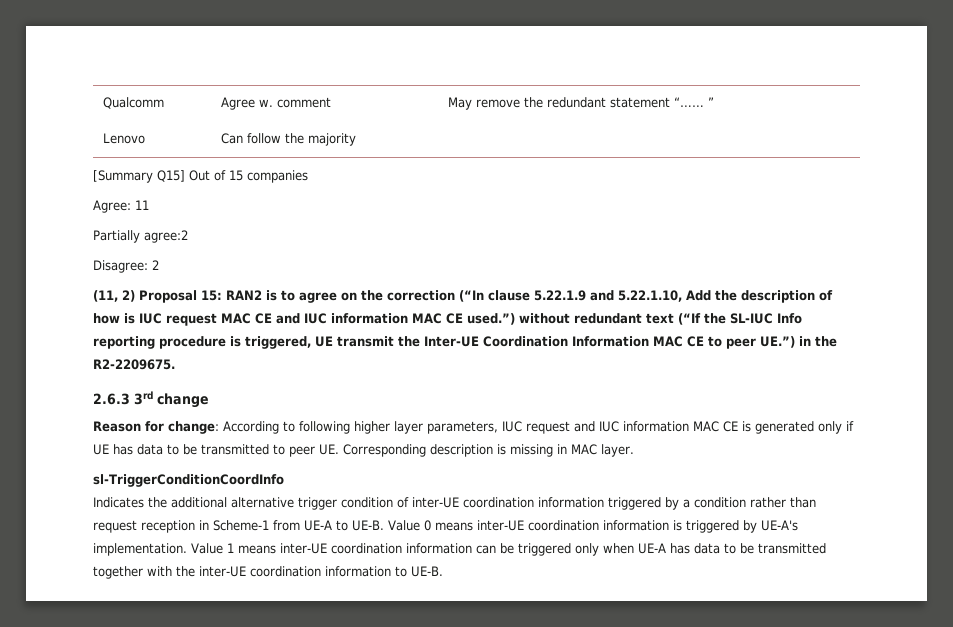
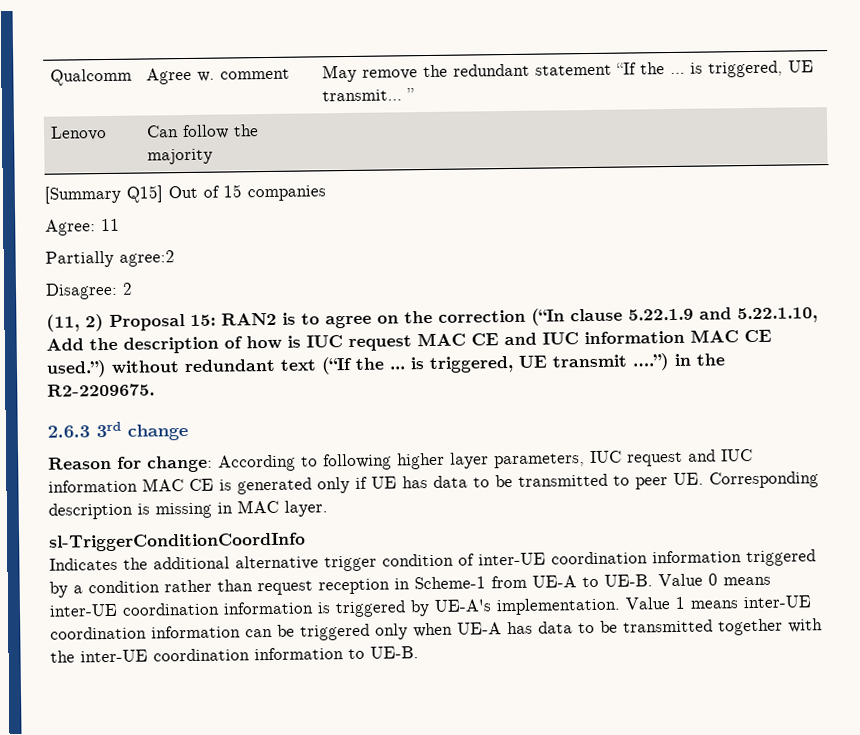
[673,97,704,107] “…… -> [616,60,815,78] [322,89,403,102] “If the … is triggered, UE transmit…
[730,313,802,324] [93,336,795,349] SL-IUC Info reporting procedure is triggered, UE transmit the Inter-UE Coordination Information MAC CE to peer UE.”) -> [389,353,670,373] ... is triggered, UE transmit ….”)

